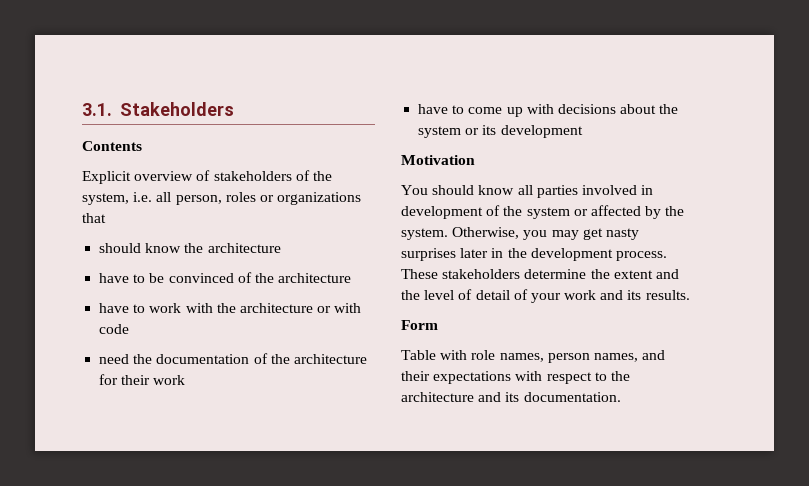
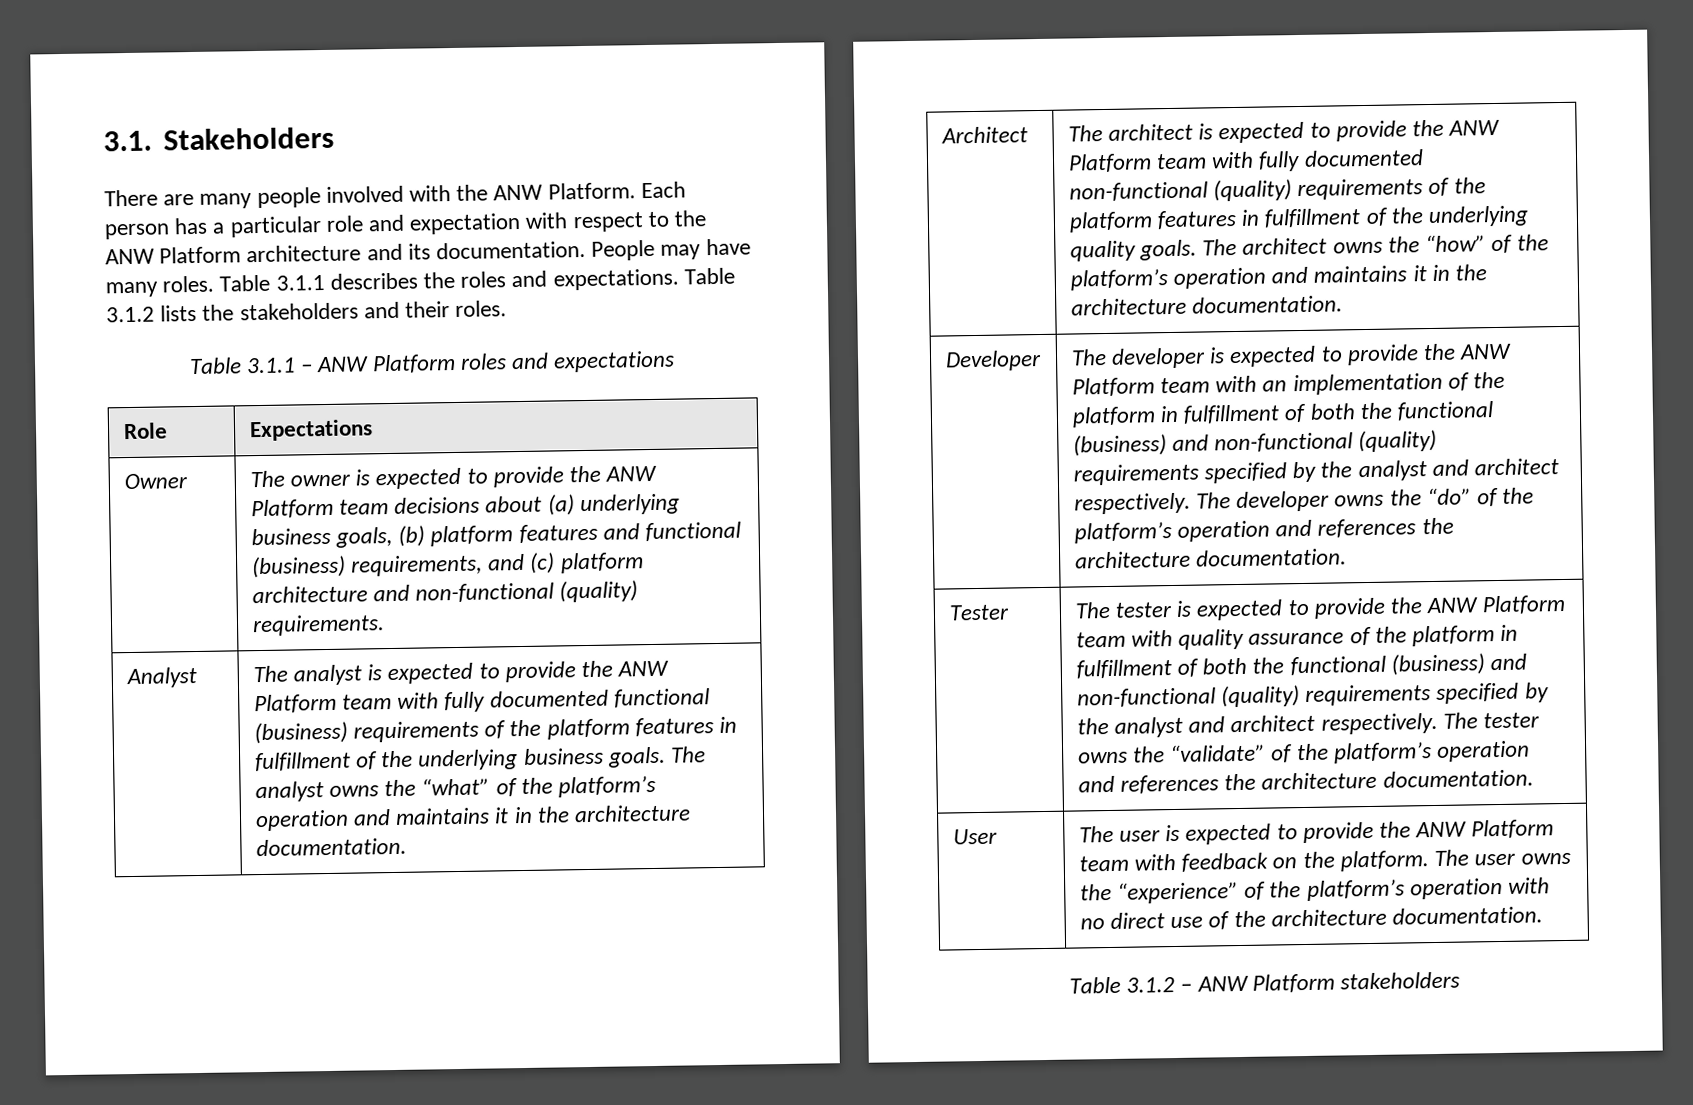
[82,141,142,151] [82,170,332,184] [82,192,362,205] [82,213,106,223] [99,243,281,253] [99,272,352,283] [99,303,362,313] [99,324,130,334] [99,353,367,364] [99,374,186,385] [418,104,679,117] [418,125,583,138] [401,155,475,165] [401,185,654,198] [401,205,685,219] [401,227,639,240] [401,248,667,261] [401,269,679,279] [401,289,690,303] [401,320,438,330] [401,350,666,363] [401,371,512,384] Contents // Explicit overview of stakeholders of the system, i.e. all person, roles or organizations that // should know the architecture // have to be convinced of the architecture // have to work with the architecture or with code // need the documentation of the architecture for their work // have to come up with decisions about the system or its development // Motivation // You should know all parties involved in development of the system or affected by the system. Otherwise, you may get nasty surprises later in the development process. These stakeholders determine the extent and the level of detail of your work and its results. // Form // Table with role names, person names, and their expectations -> [104,181,686,209] [104,212,522,240] There are many people involved with the ANW Platform. Each person has a particular role and expectation
(630, 376) none -> [105,246,242,265] ANW Platform
(621, 397) none -> [591,238,751,261] [105,267,735,298] [106,300,508,323] [188,350,676,375] [122,422,168,440] [248,419,373,442] [123,473,188,490] [249,465,658,490] [250,493,680,519] [250,521,742,548] [251,552,644,579] [251,580,639,604] [251,614,385,637] [125,666,197,689] [252,660,670,686] [253,688,710,714] [253,716,738,745] [254,746,707,772] [254,775,657,803] [254,804,692,832] [255,837,407,857] [940,126,1028,144] [1067,119,1501,144] [1067,149,1424,173] [1068,177,1486,202] [1068,205,1530,233] [1069,234,1549,262] [1069,264,1488,291] [1070,295,1344,316] [944,349,1042,372] [1070,343,1513,369] [1071,371,1506,397] [1071,401,1495,428] [1072,429,1438,457] [1072,458,1560,486] [1073,487,1535,515] [1073,517,1454,544] [1074,548,1348,569] [948,604,1010,621] [1074,594,1566,621] [1075,624,1519,650] [1075,653,1528,679] [1076,682,1549,708] [1076,712,1541,738] [1077,740,1531,764] [1077,769,1534,794] [952,828,998,845] [1078,819,1554,845] [1078,849,1571,872] [1079,877,1551,904] [1079,906,1544,930] [1068,971,1461,994] People may have many roles. Table 3.1.1 describes the roles and expectations. Table 3.1.2 lists the stakeholders and their roles. // Table 3.1.1 – ANW Platform roles and expectations // Role | Expectations // Owner | The owner is expected to provide the ANW Platform team decisions about (a) underlying business goals, (b) platform features and functional (business) requirements, and (c) platform architecture and non-functional (quality) requirements. // Analyst | The analyst is expected to provide the ANW Platform team with fully documented functional (business) requirements of the platform features in fulfillment of the underlying business goals. The analyst owns the “what” of the platform’s operation and maintains it in the architecture documentation. // Architect | The architect is expected to provide the ANW Platform team with fully documented non-functional (quality) requirements of the platform features in fulfillment of the underlying quality goals. The architect owns the “how” of the platform’s operation and maintains it in the architecture documentation. // Developer | The developer is expected to provide the ANW Platform team with an implementation of the platform in fulfillment of both the functional (business) and non-functional (quality) requirements specified by the analyst and architect respectively. The developer owns the “do” of the platform’s operation and references the architecture documentation. // Tester | The tester is expected to provide the ANW Platform team with quality assurance of the platform in fulfillment of both the functional (business) and non-functional (quality) requirements specified by the analyst and architect respectively. The tester owns the “validate” of the platform’s operation and references the architecture documentation. // User | The user is expected to provide the ANW Platform team with feedback on the platform. The user owns the “experience” of the platform’s operation with no direct use of the architecture documentation. // Table 3.1.2 – ANW Platform stakeholders

